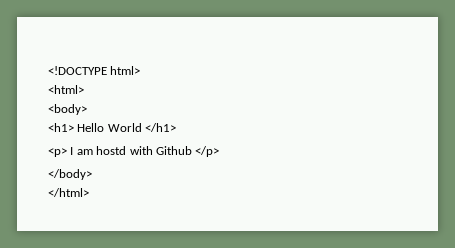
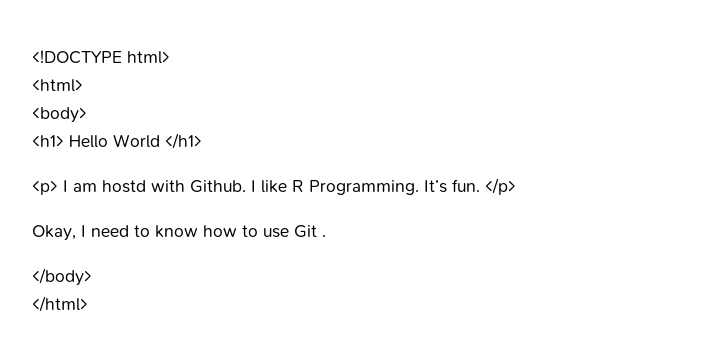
[155,146,220,157] Github </p> -> [190,178,516,195] [32,225,326,241] Github. I like R Programming. It’s fun. </p> // Okay, I need to know how to use Git .

